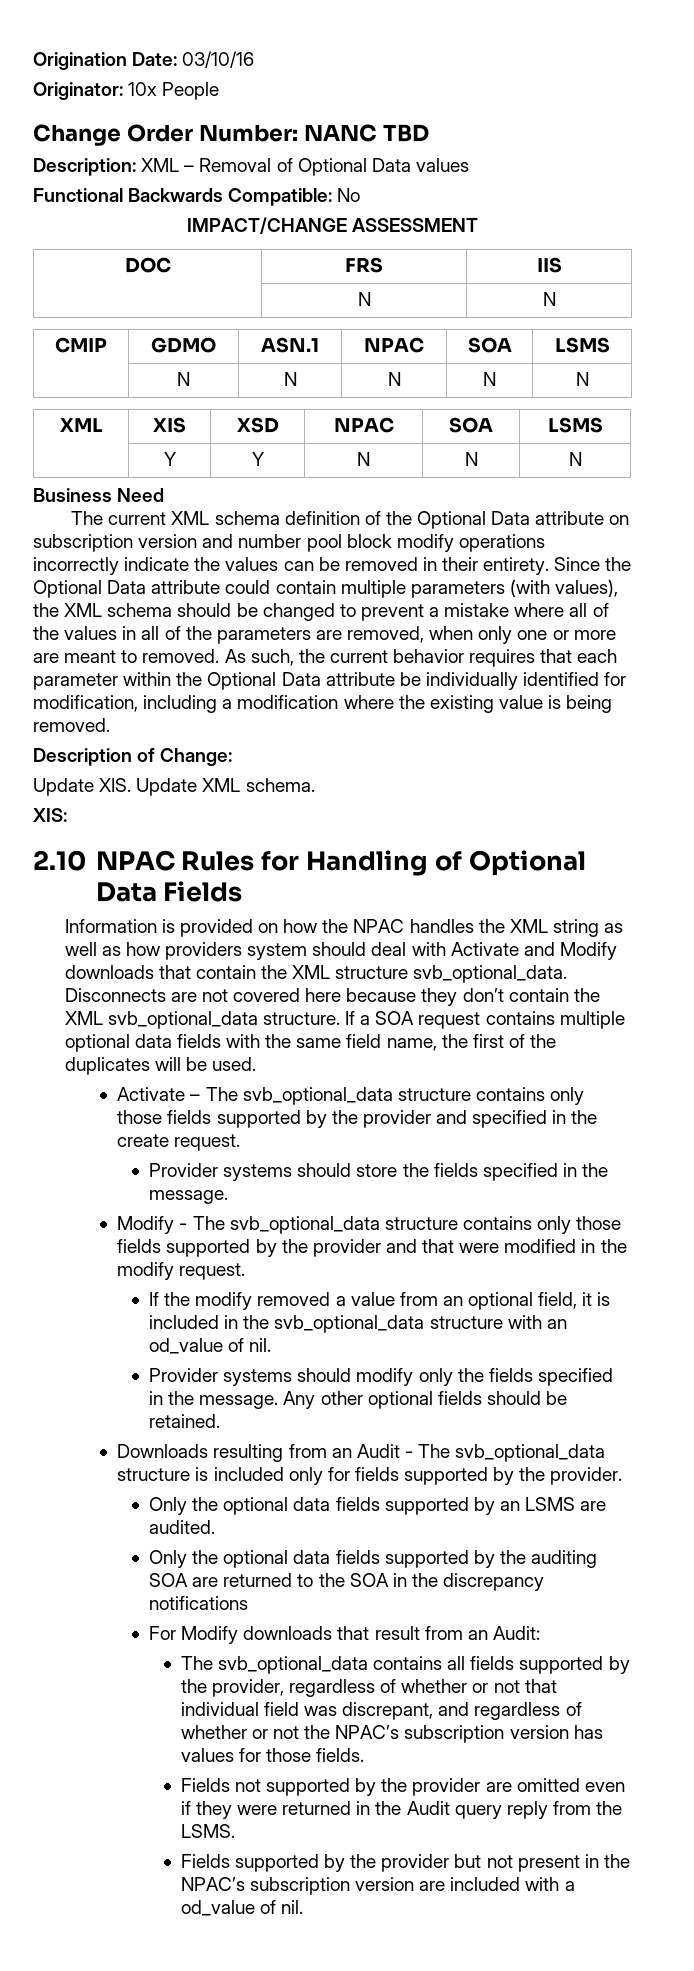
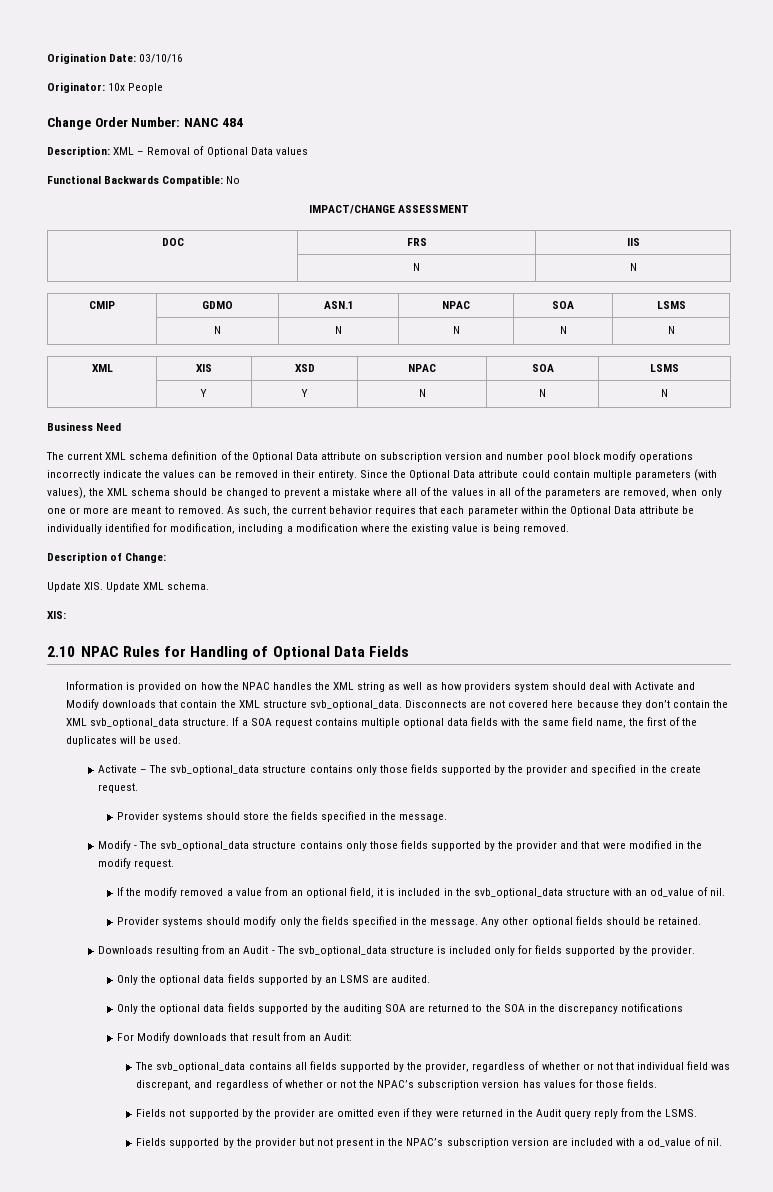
[382,124,429,142] TBD -> [221,118,243,127] 484

